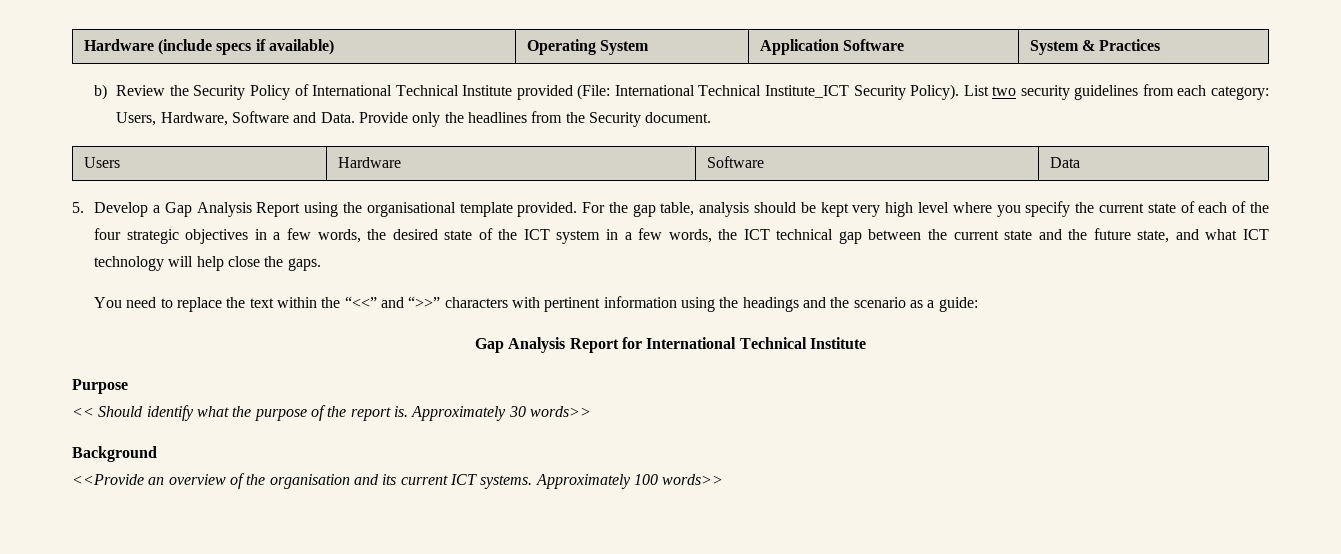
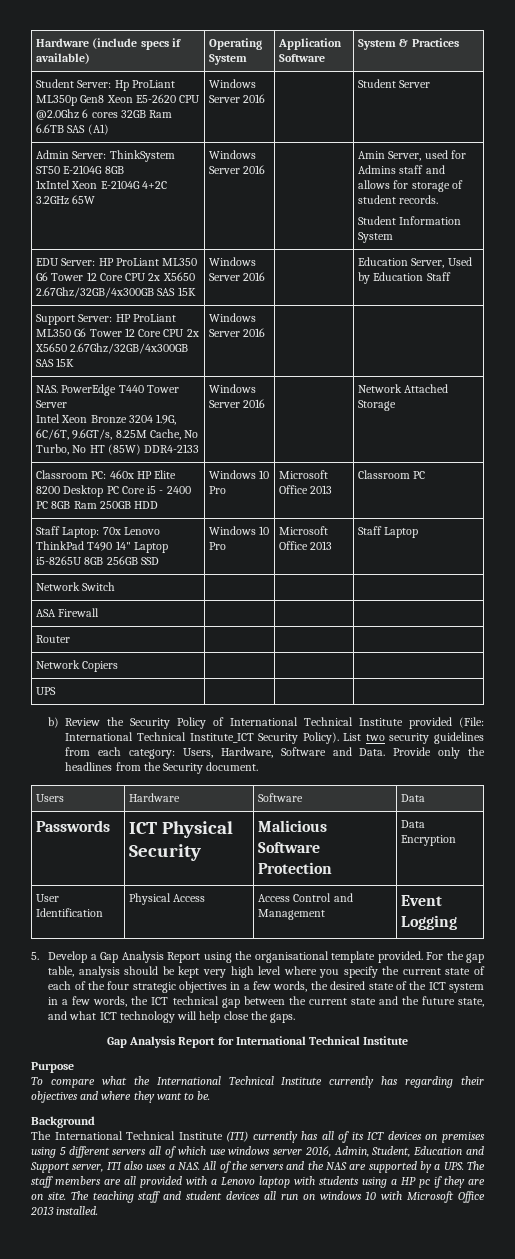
(1161, 45) none -> [36,79,175,91] [36,94,201,106] [36,109,173,120] [36,124,109,135] [209,79,257,88] [209,94,266,103] [358,79,431,88] [36,150,175,162] [36,165,124,174] [36,180,167,189] [36,195,96,205] [209,150,257,159] [209,165,266,174] [358,150,466,161] [358,165,445,174] [358,180,463,192] [358,195,439,204] [358,216,462,225] [358,232,394,243] [36,258,198,266] [36,272,195,281] [36,287,196,298] [209,257,257,266] [209,272,266,281] [358,257,472,268] [358,272,451,284] [36,314,176,325] [36,328,199,337] [35,343,189,354] [36,358,75,367] [209,313,257,322] [209,328,266,337] [36,384,179,396] [36,400,68,408] [36,414,177,425] [36,429,199,440] [36,444,200,455] [209,384,257,393] [209,399,266,408] [358,384,449,393] [358,400,397,411] [36,470,177,479] [36,485,191,497] [36,501,159,509] [209,470,270,479] [209,486,227,494] [279,470,329,479] [279,485,333,494] [358,470,426,479] [36,526,160,538] [36,541,168,553] [36,556,159,565] [209,526,270,535] [209,542,227,550] [279,526,329,535] [279,541,333,550] [358,526,419,538] [36,582,116,591] [36,608,100,617] [36,635,71,643] [36,660,119,672] [36,687,57,695] // Student Server: Hp ProLiant ML350p Gen8 Xeon E5-2620 CPU @2.0Ghz 6 cores 32GB Ram 6.6TB SAS (A1) | Windows Server 2016 | | Student Server // Admin Server: ThinkSystem ST50 E-2104G 8GB // 1xIntel Xeon E-2104G 4+2C 3.2GHz 65W | Windows Server 2016 | | Amin Server, used for Admins staff and allows for storage of student records. // Student Information System // EDU Server: HP ProLiant ML350 G6 Tower 12 Core CPU 2x X5650 2.67Ghz/32GB/4x300GB SAS 15K | Windows Server 2016 | | Education Server, Used by Education Staff // Support Server: HP ProLiant ML350 G6 Tower 12 Core CPU 2x X5650 2.67Ghz/32GB/4x300GB SAS 15K | Windows Server 2016 | | // NAS. PowerEdge T440 Tower Server // Intel Xeon Bronze 3204 1.9G, 6C/6T, 9.6GT/s, 8.25M Cache, No Turbo, No HT (85W) DDR4-2133 | Windows Server 2016 | | Network Attached Storage // Classroom PC: 460x HP Elite 8200 Desktop PC Core i5 - 2400 PC 8GB Ram 250GB HDD | Windows 10 Pro | Microsoft Office 2013 | Classroom PC // Staff Laptop: 70x Lenovo ThinkPad T490 14" Laptop i5-8265U 8GB 256GB SSD | Windows 10 Pro | Microsoft Office 2013 | Staff Laptop // Network Switch | | | // ASA Firewall | | | // Router | | | // Network Copiers | | | // UPS | | |
(1080, 162) none -> [36,820,111,832] [129,821,234,838] [129,844,202,861] [258,820,328,832] [258,842,321,853] [258,862,333,874] [401,820,426,828] [401,835,457,846] [36,894,60,902] [36,908,104,917] [129,893,206,905] [258,893,353,902] [258,909,326,920] [401,895,443,906] [401,915,458,930] // Passwords | ICT Physical Security | Malicious Software Protection | Data Encryption // User Identification | Physical Access | Access Control and Management | Event Logging
[94,296,978,312] // You need to replace the text within the “<<” and “>>” characters with pertinent information using the headings and the scenario as a guide: -> (296, 1018) none
[72,405,591,421] [72,446,157,462] [72,473,724,489] << Should identify what the purpose of the report is. Approximately 30 words>> // Background // <<Provide an overview of the organisation and its current ICT systems. Approximately 100 words>> -> [31,1076,484,1088] [31,1091,211,1103] [31,1116,95,1128] [31,1131,486,1143] [31,1146,484,1158] [30,1161,486,1173] [31,1176,485,1188] [31,1191,486,1203] [30,1206,99,1215] To compare what the International Technical Institute currently has regarding their objectives and where they want to be. // Background // The International Technical Institute (ITI) currently has all of its ICT devices on premises using 5 different servers all of which use windows server 2016, Admin, Student, Education and Support server, ITI also uses a NAS. All of the servers and the NAS are supported by a UPS. The staff members are all provided with a Lenovo laptop with students using a HP pc if they are on site. The teaching staff and student devices all run on windows 10 with Microsoft Office 2013 installed.

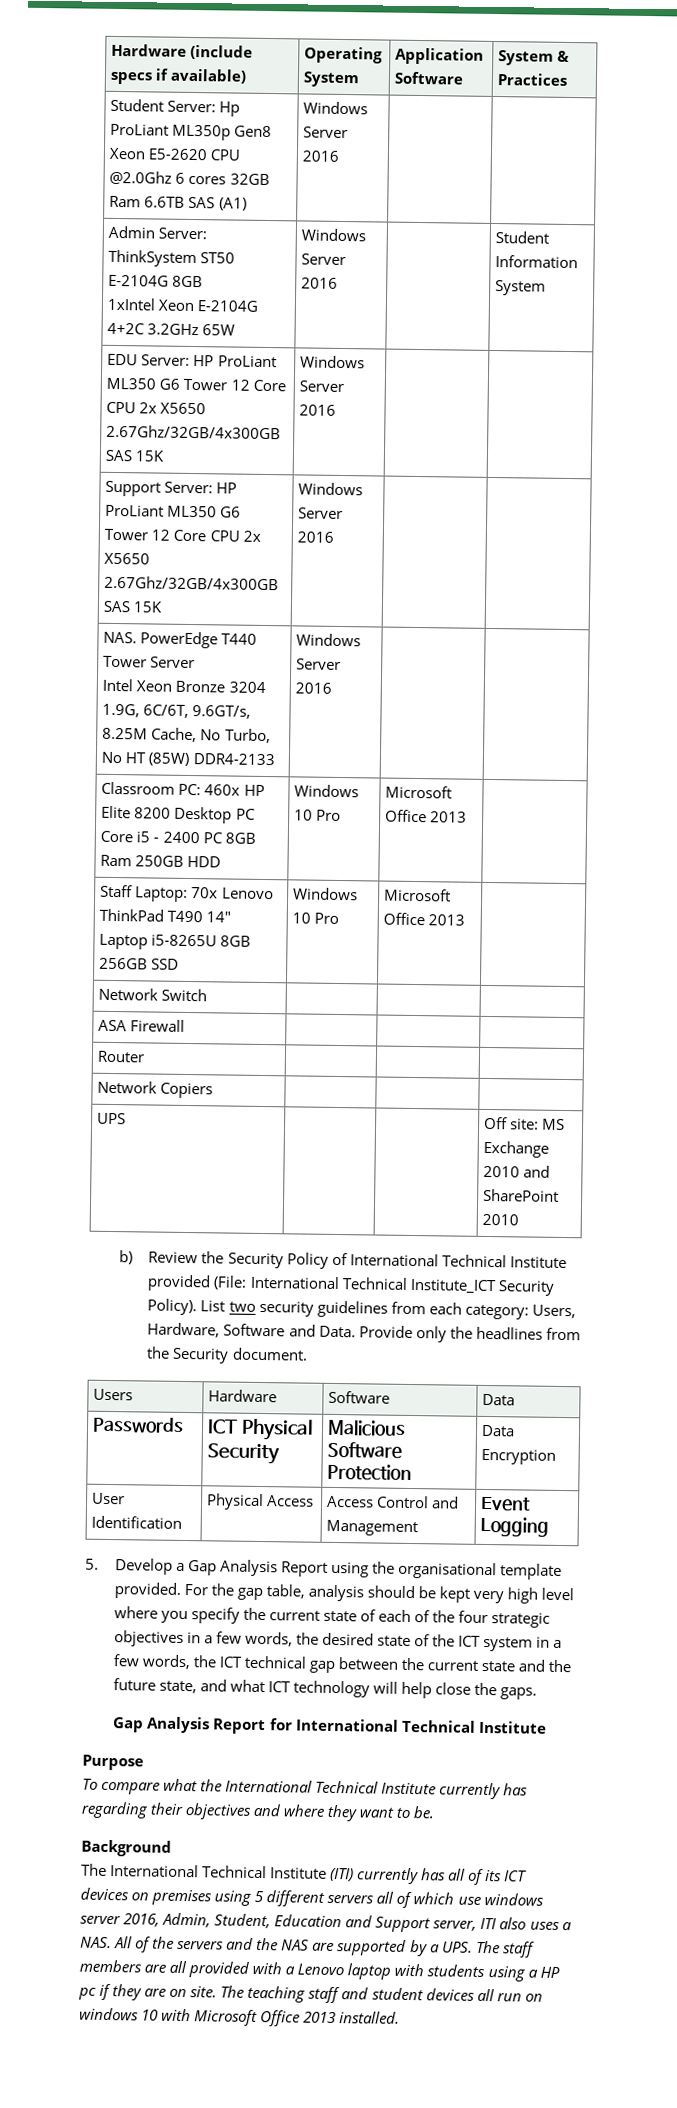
[358,79,431,88] Student Server -> (340, 156) none
[358,150,466,161] [358,165,445,174] [358,180,463,192] [358,195,439,204] Amin Server, used for Admins staff and allows for storage of student records. // -> (339, 283) none
[358,257,472,268] [358,272,451,284] Education Server, Used by Education Staff -> (337, 410) none
[358,384,449,393] [358,400,397,411] Network Attached Storage -> (333, 688) none
[358,470,426,479] Classroom PC -> (468, 817) none
[358,526,419,538] Staff Laptop -> (466, 920) none
(57, 691) none -> [484,1116,566,1131] [483,1140,550,1158] [483,1165,551,1178] [483,1188,560,1202] [482,1213,520,1226] Off site: MS Exchange 2010 and SharePoint 2010

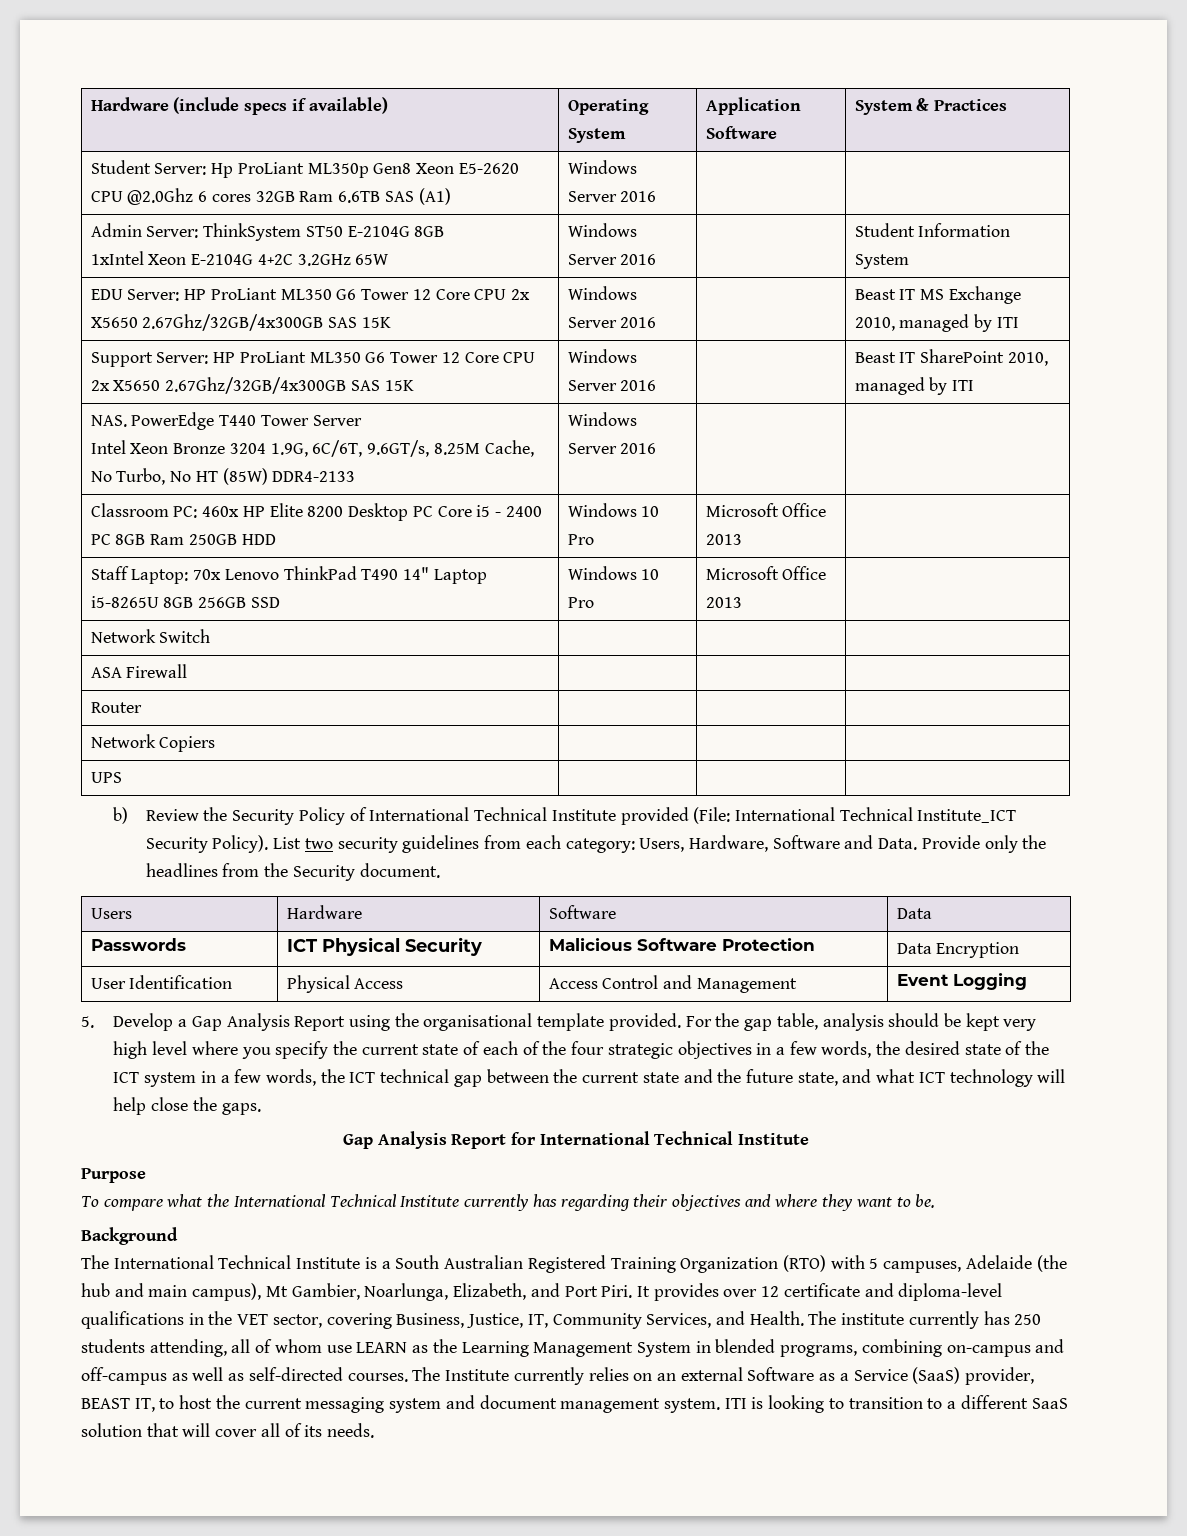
(337, 410) none -> [854,286,1021,304] [854,314,1019,332] Beast IT MS Exchange 2010, managed by ITI
(335, 537) none -> [854,349,1048,366] [854,377,975,395] Beast IT SharePoint 2010, managed by ITI
[484,1116,566,1131] [483,1140,550,1158] [483,1165,551,1178] [483,1188,560,1202] [482,1213,520,1226] Off site: MS Exchange 2010 and SharePoint 2010 -> (122, 777) none
[330,1867,528,1886] [80,1887,544,1909] [80,1912,572,1933] [80,1936,535,1958] [79,1959,560,1982] [78,1983,543,2004] [79,2007,401,2027] (ITI) currently has all of its ICT devices on premises using 5 different servers all of which use windows server 2016, Admin, Student, Education and Support server, ITI also uses a NAS. All of the servers and the NAS are supported by a UPS. The staff members are all provided with a Lenovo laptop with students using a HP pc if they are on site. The teaching staff and student devices all run on windows 10 with Microsoft Office 2013 installed. -> [364,1255,1067,1273] [81,1283,1003,1301] [81,1311,1042,1329] [81,1339,1065,1357] [81,1367,1035,1385] [81,1395,1068,1413] [81,1423,375,1438] is a South Australian Registered Training Organization (RTO) with 5 campuses, Adelaide (the hub and main campus), Mt Gambier, Noarlunga, Elizabeth, and Port Piri. It provides over 12 certificate and diploma-level qualifications in the VET sector, covering Business, Justice, IT, Community Services, and Health. The institute currently has 250 students attending, all of whom use LEARN as the Learning Management System in blended programs, combining on-campus and off-campus as well as self-directed courses. The Institute currently relies on an external Software as a Service (SaaS) provider, BEAST IT, to host the current messaging system and document management system. ITI is looking to transition to a different SaaS solution that will cover all of its needs.

